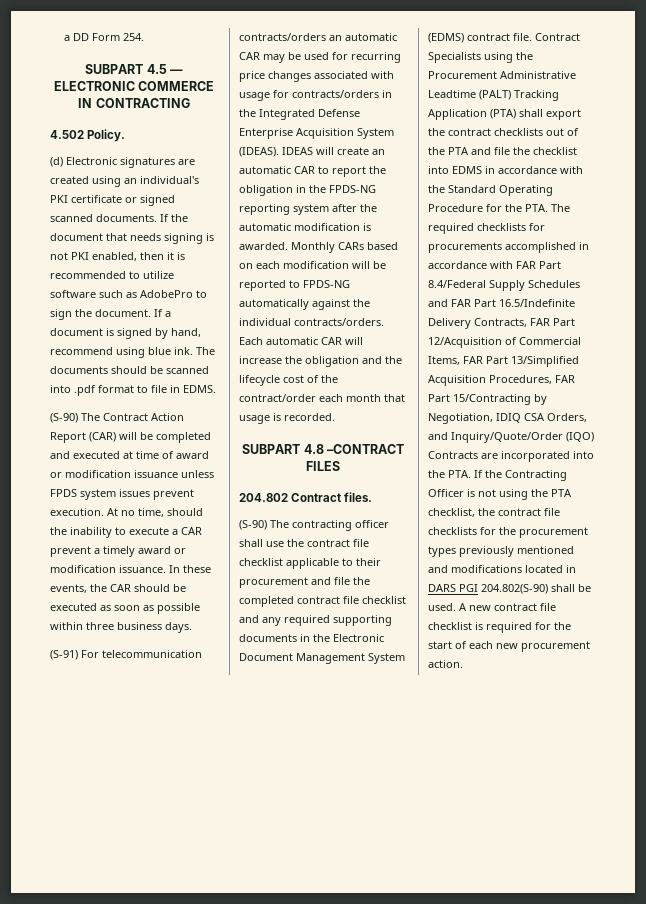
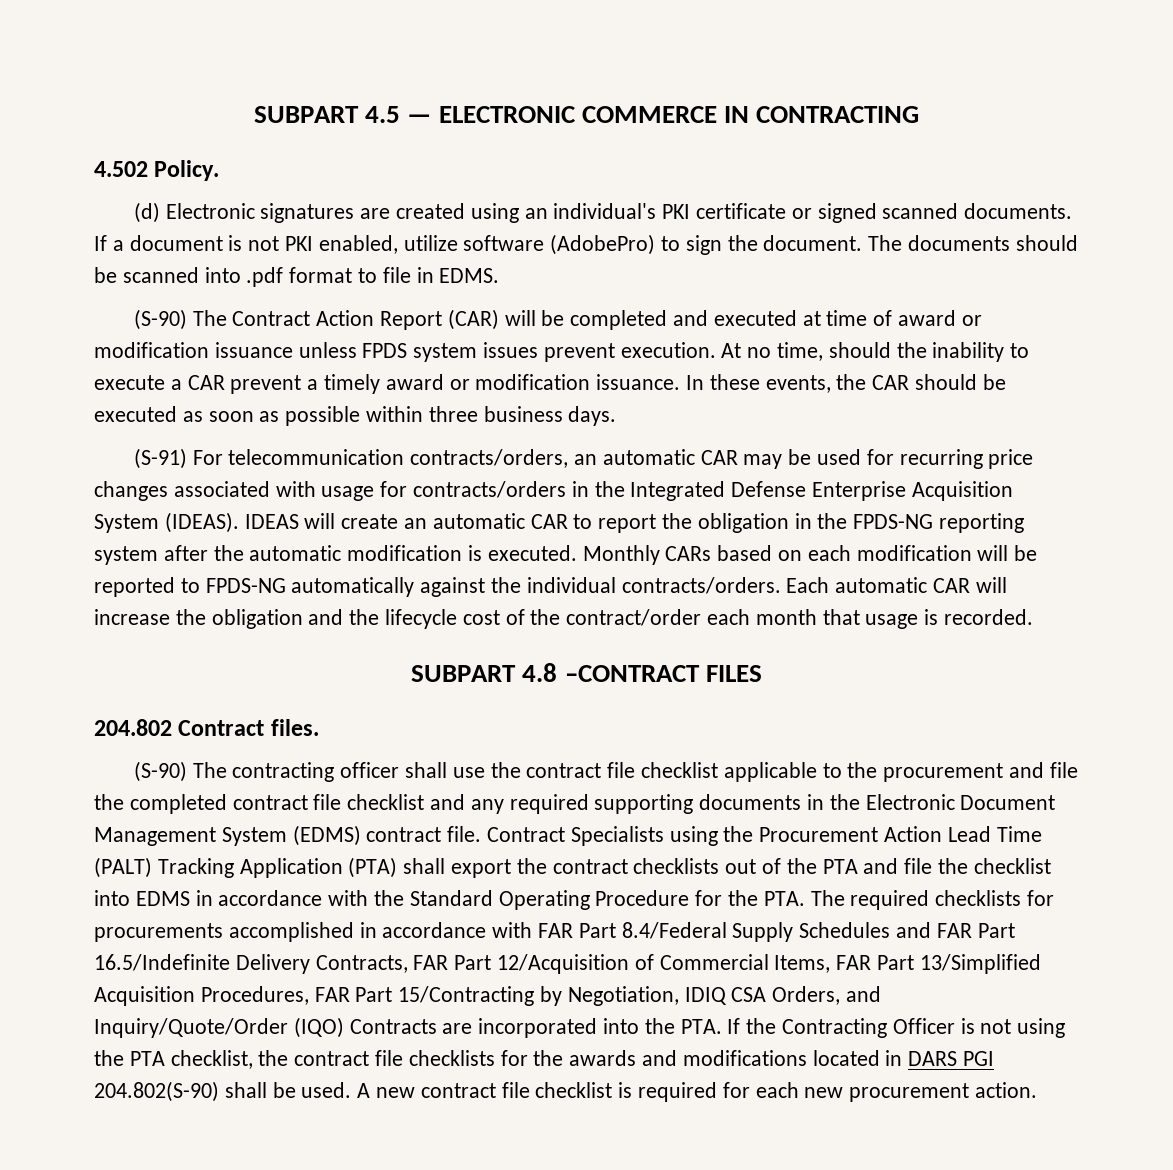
[64,33,145,41] a DD Form 254. // -> (253, 114) none
[171,214,188,222] [50,233,214,244] [50,252,185,261] [50,271,174,279] [50,290,207,298] [50,309,171,320] [50,328,201,339] [50,347,193,358] the document that needs signing is not PKI enabled, then it is recommended to utilize software such as AdobePro to sign the document. If a document is signed by hand, recommend using blue ink. -> [112,234,863,255] a document is not PKI enabled, utilize software (AdobePro) to sign the document.
[239,33,326,41] contracts/orders -> [410,449,569,468] contracts/orders,
[239,242,288,250] awarded. -> [487,545,577,561] executed.
[356,558,381,566] their -> [847,762,878,778] the
[500,71,576,79] [428,90,476,98] Administrative Leadtime -> [884,826,1042,842] Action Lead Time
[519,527,588,538] [428,546,574,557] procurement types previously mentioned -> [569,1050,637,1066] awards
[554,622,571,630] [428,641,467,649] the start of -> (750, 1090) none

